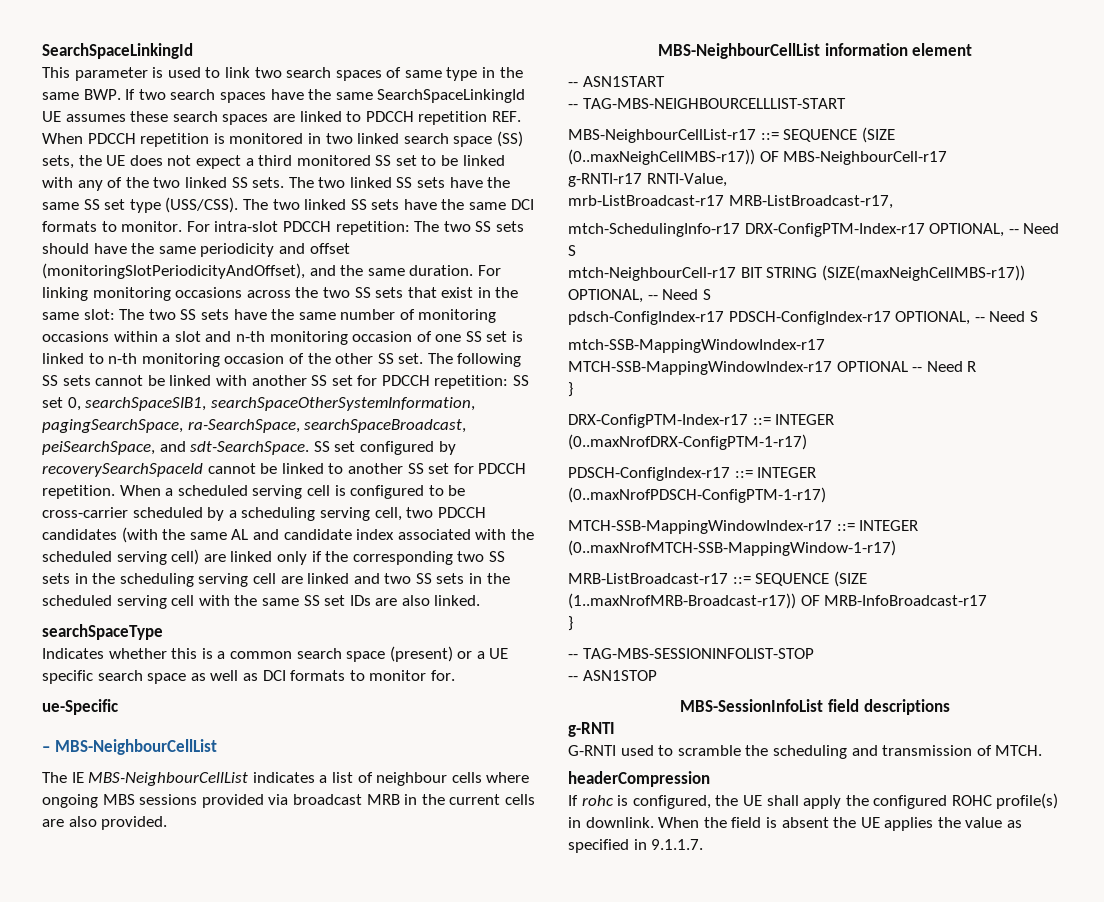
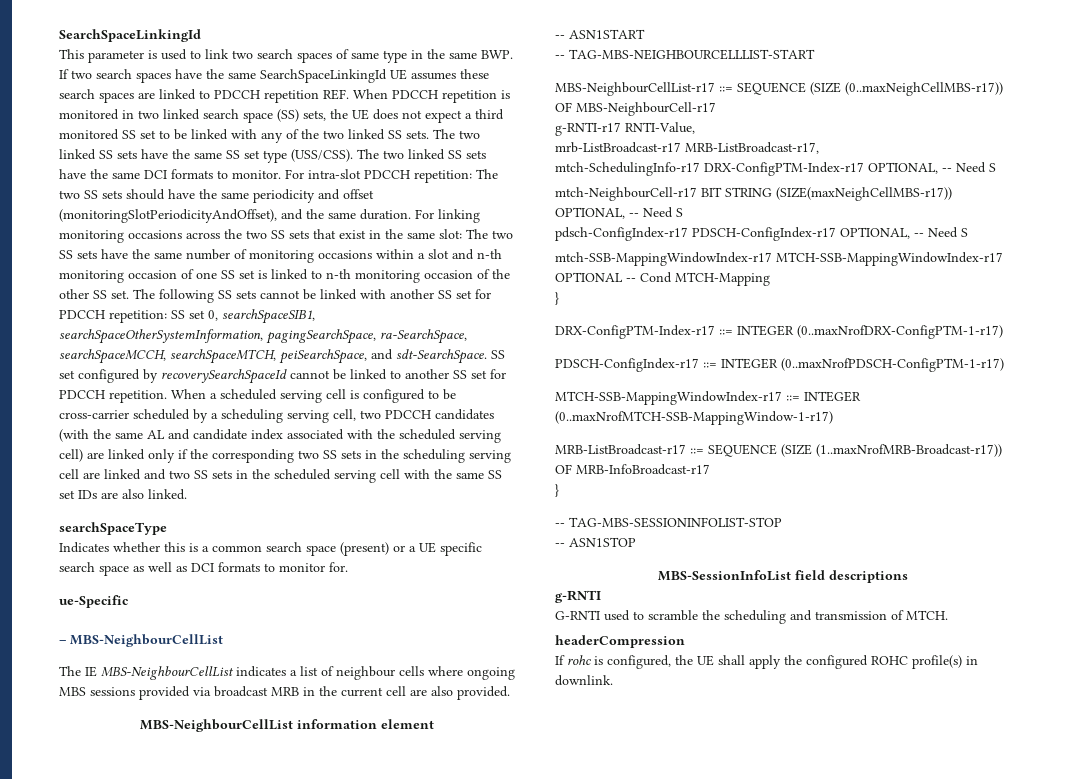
[304,419,467,433] searchSpaceBroadcast, -> [59,349,276,364] searchSpaceMCCH, searchSpaceMTCH,
[504,794,535,805] cells -> [386,686,406,696] cell
[926,361,977,372] Need R -> [640,272,770,286] Cond MTCH-Mapping
[658,817,1023,831] [568,839,704,853] When the field is absent the UE applies the value as specified in 9.1.1.7. -> (613, 680) none

